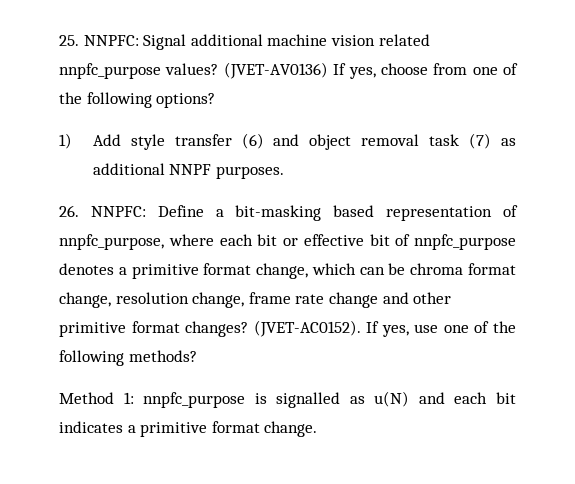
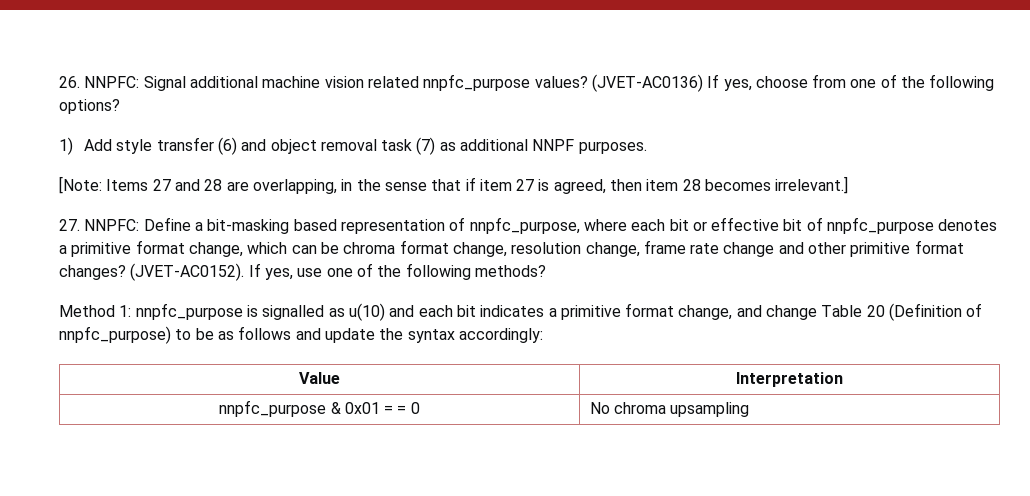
[59,35,79,46] 25. -> [59,76,80,88] 26.
[223,62,328,79] (JVET-AV0136) -> [591,74,703,92] (JVET-AC0136)
[59,205,79,217] 26. -> [59,176,849,194] [59,219,80,231] [Note: Items 27 and 28 are overlapping, in the sense that if item 27 is agreed, then item 28 becomes irrelevant.] // 27.
[374,391,410,407] u(N) -> [348,303,385,321] u(10)
[264,421,318,437] change. -> [678,303,983,321] [59,326,543,344] [299,372,340,384] [736,372,843,387] [219,400,420,417] [589,402,750,417] change, and change Table 20 (Definition of nnpfc_purpose) to be as follows and update the syntax accordingly: // Value | Interpretation // nnpfc_purpose & 0x01 = = 0 | No chroma upsampling

